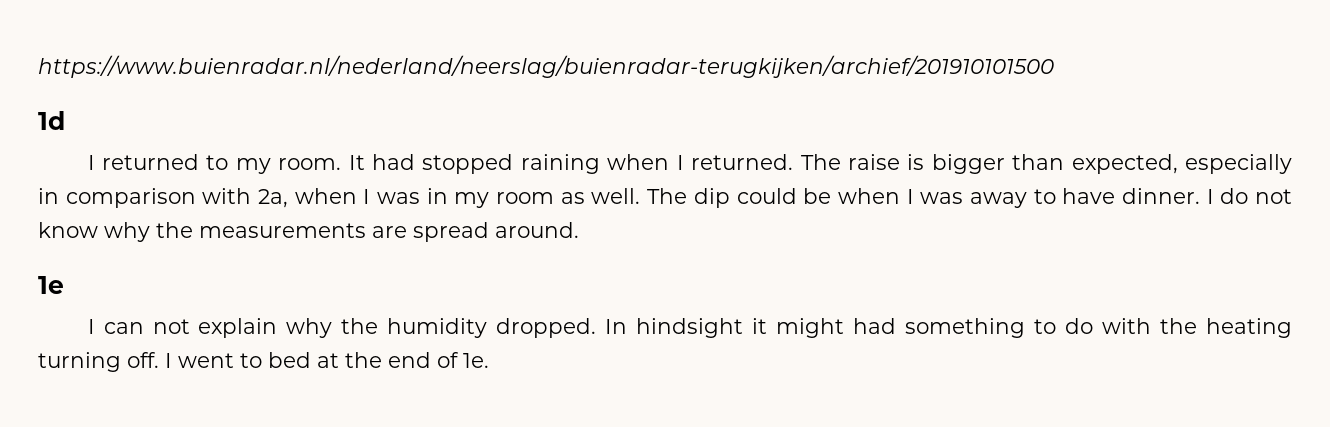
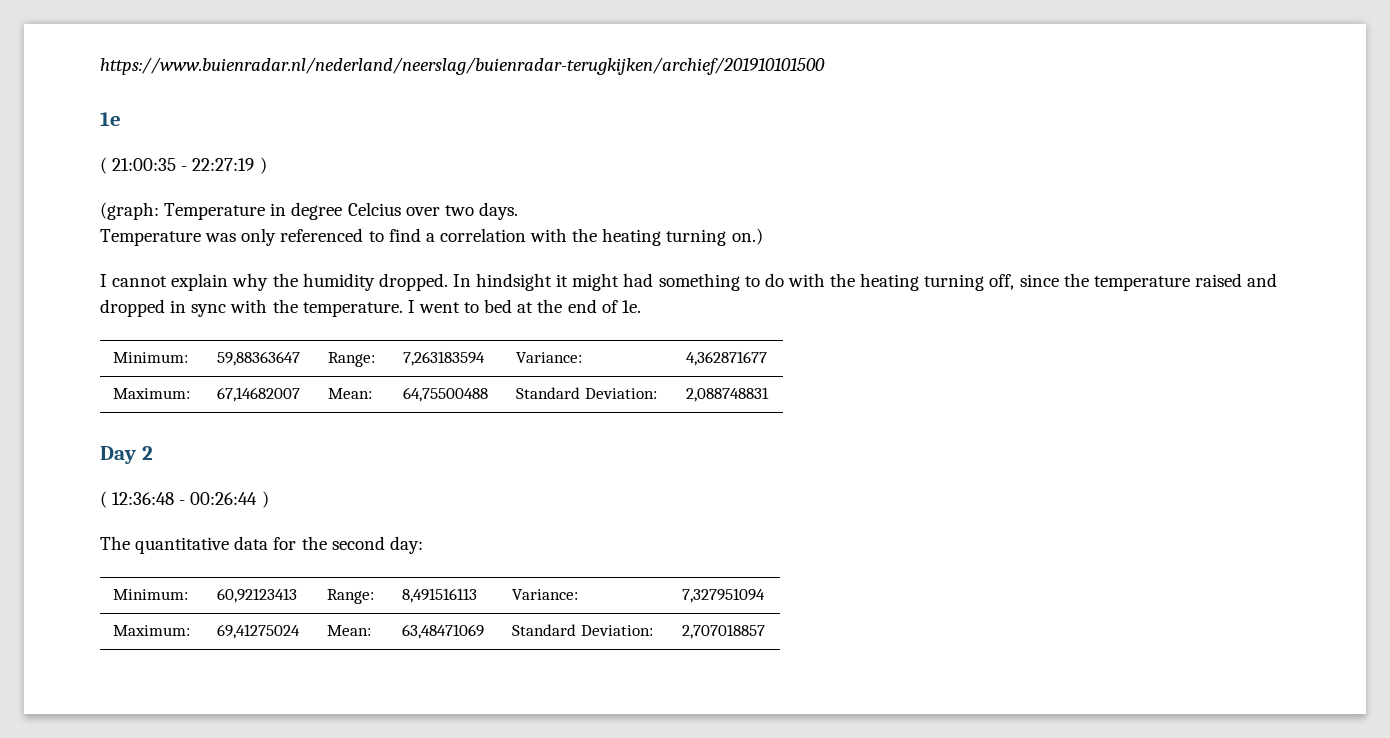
[38,111,65,130] [87,154,1293,174] [38,188,1292,208] [38,222,579,242] [38,276,64,294] [87,319,190,334] 1d // I returned to my room. It had stopped raining when I returned. The raise is bigger than expected, especially in comparison with 2a, when I was in my room as well. The dip could be when I was away to have dinner. I do not know why the measurements are spread around. // 1e // I can not -> [100,112,121,126] [100,157,267,174] [100,202,518,220] [100,228,763,246] [100,274,168,287] 1e // ( 21:00:35 - 22:27:19 ) // (graph: Temperature in degree Celcius over two days. // Temperature was only referenced to find a correlation with the heating turning on.) // I cannot
[127,352,159,368] off. -> [989,273,1278,291] [100,299,403,317] off, since the temperature raised and dropped in sync with the temperature.
(489, 360) none -> [113,352,189,363] [217,351,301,366] [328,352,376,367] [403,351,486,366] [516,352,583,363] [686,351,768,366] [113,388,191,399] [217,387,301,402] [328,388,373,399] [403,387,489,402] [516,387,658,399] [686,387,770,402] [100,446,153,464] [100,491,269,508] [100,536,423,554] [113,589,189,600] [217,588,298,603] [327,589,375,604] [402,588,478,603] [512,589,579,600] [682,588,766,603] [113,625,191,636] [217,624,301,639] [327,625,372,636] [402,624,485,639] [512,624,654,636] [682,624,766,639] // Minimum: | 59,88363647 | Range: | 7,263183594 | Variance: | 4,362871677 // Maximum: | 67,14682007 | Mean: | 64,75500488 | Standard Deviation: | 2,088748831 // Day 2 // ( 12:36:48 - 00:26:44 ) // The quantitative data for the second day: // Minimum: | 60,92123413 | Range: | 8,491516113 | Variance: | 7,327951094 // Maximum: | 69,41275024 | Mean: | 63,48471069 | Standard Deviation: | 2,707018857

